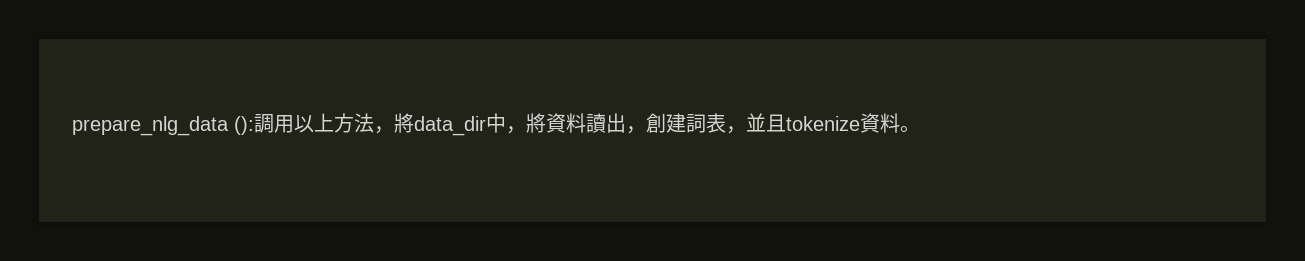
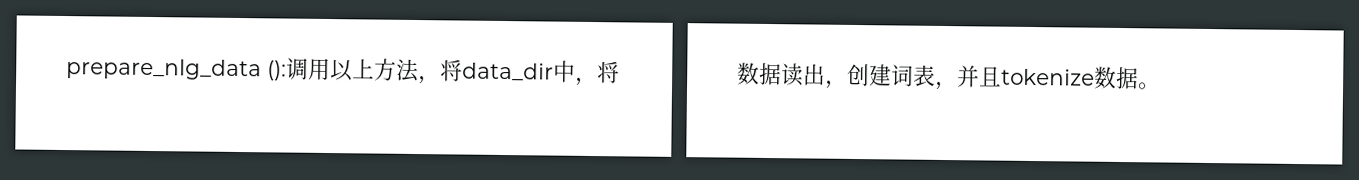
[254,114,274,133] 調 -> [286,57,309,80] 调
[394,113,414,133] 將 -> [440,59,463,82] 将
[526,113,900,134] 將資料讀出，創建詞表，並且tokenize資料 -> [597,61,1139,91] 将数据读出，创建词表，并且tokenize数据

